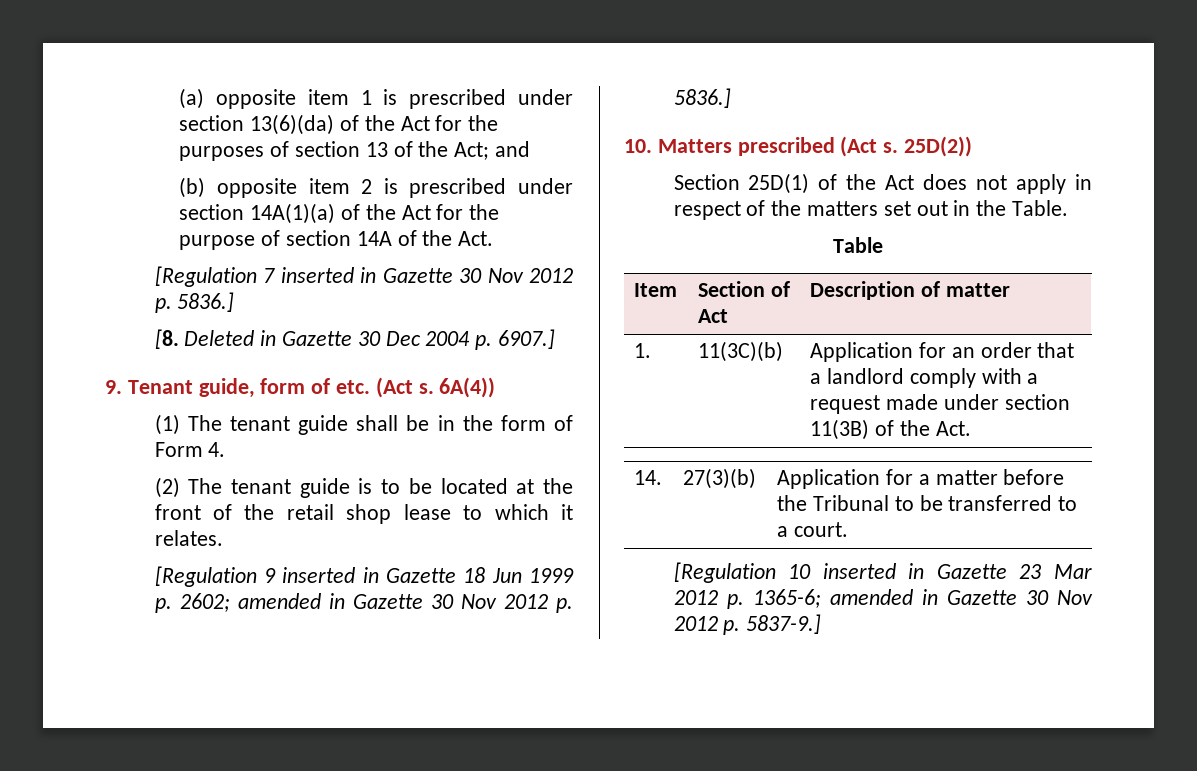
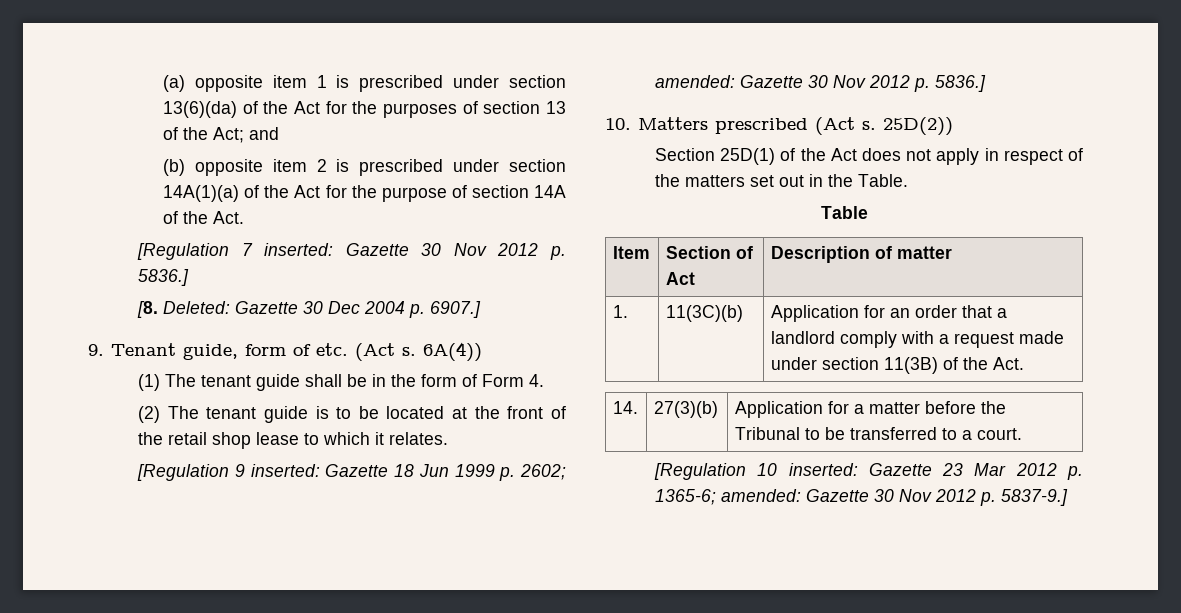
[280,267,377,283] inserted in -> [264,243,334,256] inserted:
[184,330,277,346] Deleted in -> [163,301,231,314] Deleted:
[282,567,379,583] inserted in -> [250,464,320,477] inserted:
[237,593,345,609] amended in -> [655,75,736,88] amended:
[822,563,925,579] inserted in -> [788,463,858,476] inserted:
[829,589,938,605] amended in -> [721,489,802,502] amended:

